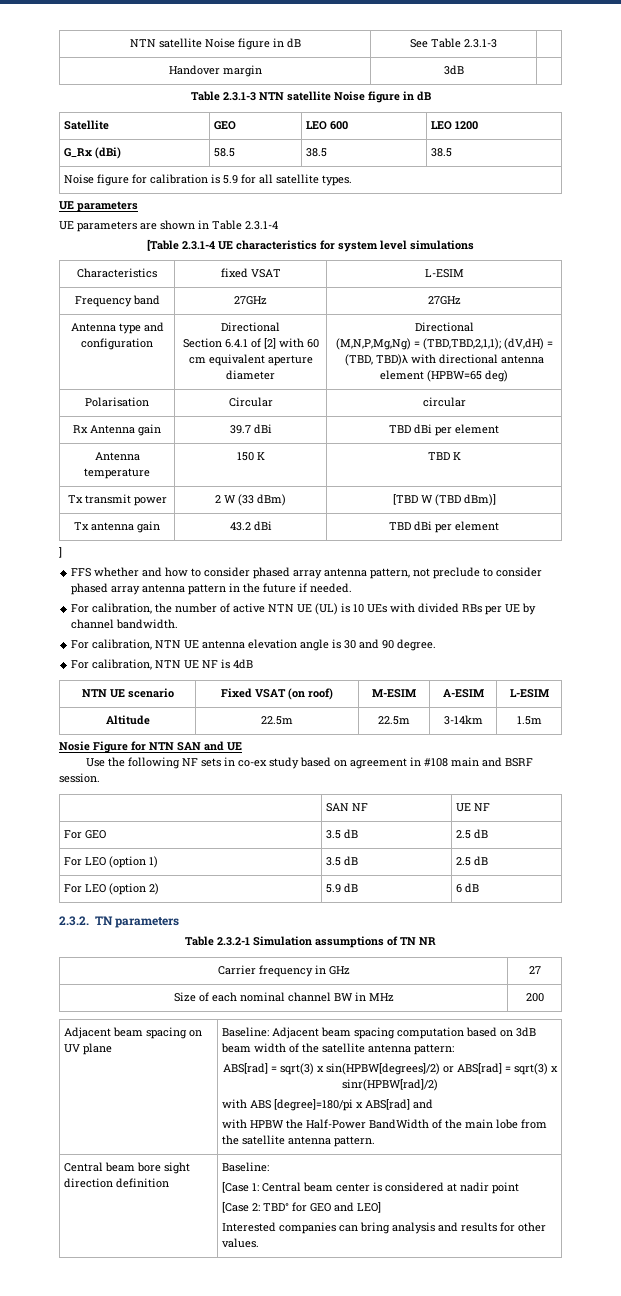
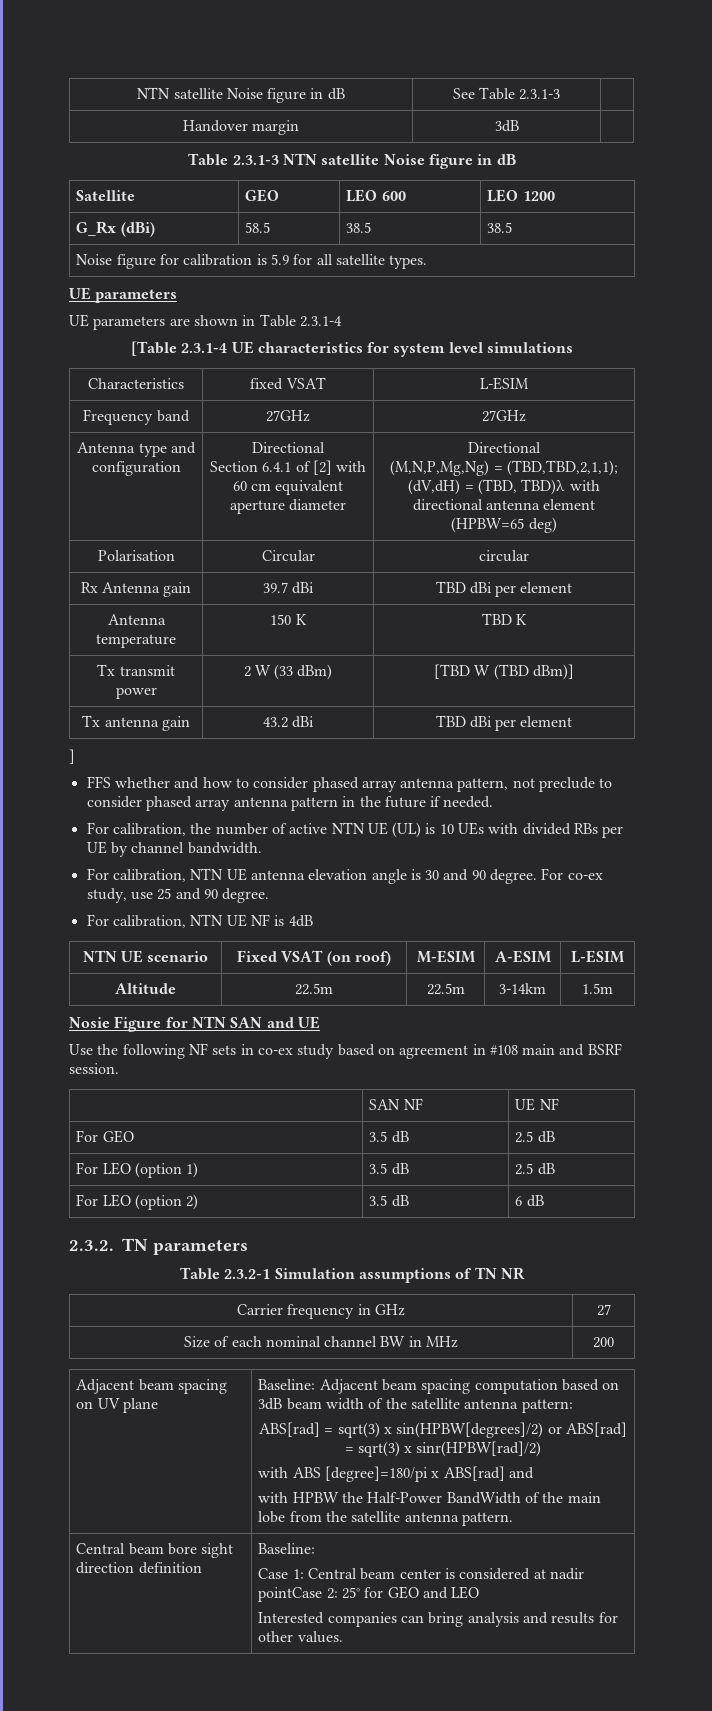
(437, 645) none -> [541,868,603,880] [86,888,270,903] For co-ex study, use 25 and 90 degree.
[325,884,341,893] 5.9 -> [369,1195,388,1206] 3.5
[221,1182,249,1193] [Case -> [258,1568,289,1579] Case
[491,1182,519,1194] [221,1202,289,1213] point // [Case 2: TBD° -> [258,1587,360,1602] pointCase 2: 25°
[356,1202,381,1213] LEO] -> [451,1586,480,1599] LEO

